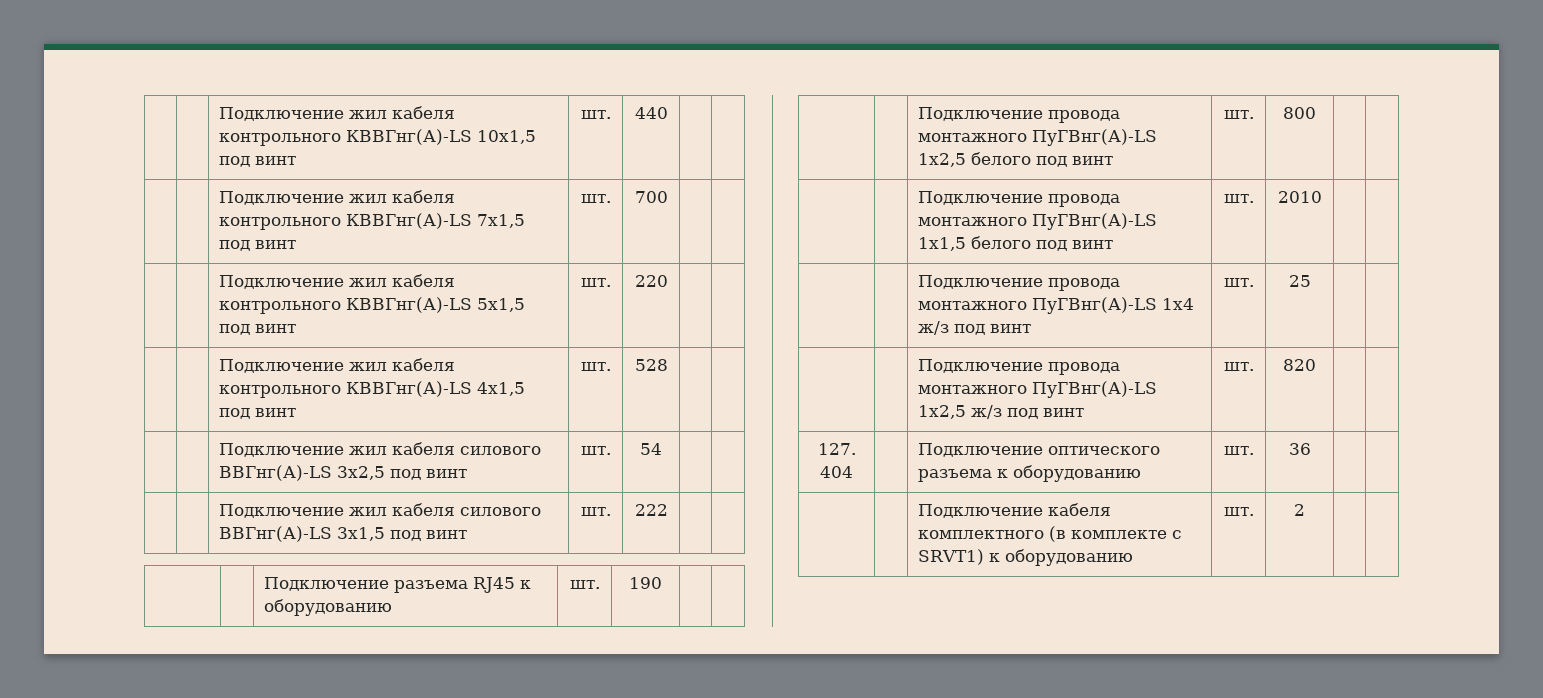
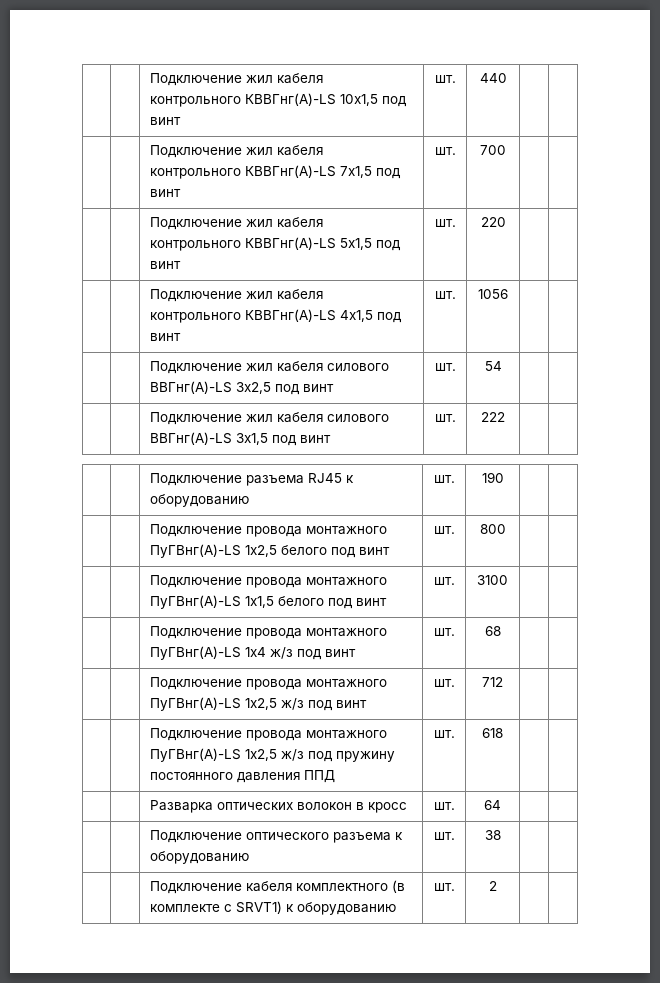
[634,359,668,371] 528 -> [478,289,508,299] 1056
[1277,191,1322,203] 2010 -> [477,575,508,585] 3100
[1288,275,1311,287] 25 -> [484,626,501,636] 68
[1283,359,1316,371] [817,443,856,455] [820,466,853,478] 820 | | // 127. 404 -> [482,677,503,687] [149,728,387,741] [149,748,395,762] [149,770,335,783] [433,730,455,738] [482,728,503,738] [149,800,407,813] [433,802,455,810] [484,800,501,810] 712 | | // | | Подключение провода монтажного ПуГВнг(А)-LS 1х2,5 ж/з под пружину постоянного давления ППД | шт. | 618 | | // | | Разварка оптических волокон в кросс | шт. | 64 | | //
[1288,443,1311,455] 36 -> [484,830,501,840] 38

